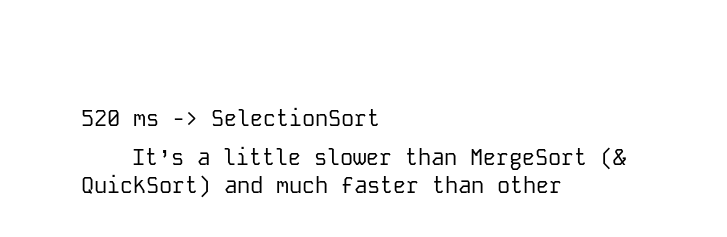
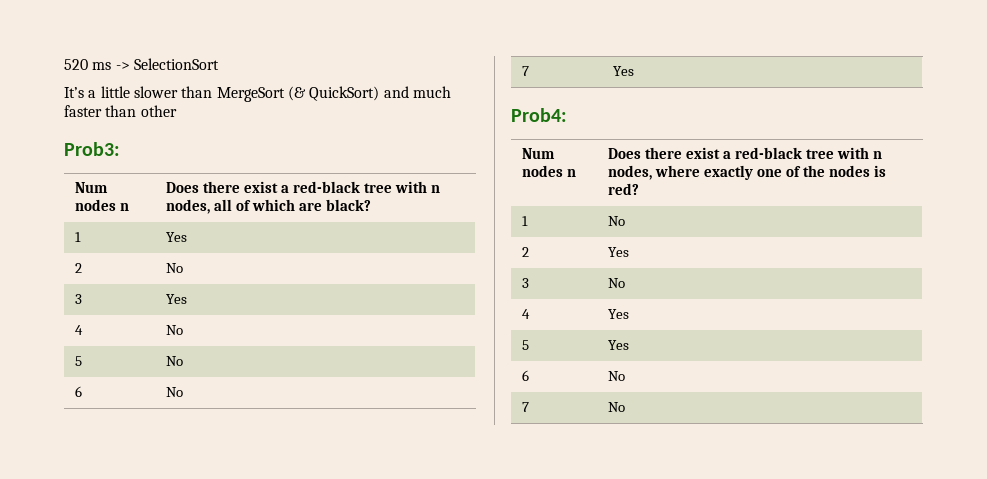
(562, 184) none -> [64,142,120,156] [75,182,109,193] [75,199,130,211] [166,181,440,193] [166,199,371,214] [75,232,82,242] [166,232,188,242] [75,263,83,273] [166,263,184,273] [75,294,83,304] [166,294,188,304] [75,325,84,335] [166,325,184,335] [75,356,83,366] [166,356,184,366] [75,386,83,397] [166,387,184,397] [522,66,530,76] [613,66,635,76] [511,108,567,122] [522,148,556,159] [522,165,577,177] [608,147,882,159] [608,165,886,180] [608,183,640,195] [522,216,529,226] [608,216,626,226] [522,247,530,257] [608,247,630,257] [522,278,530,288] [608,278,626,288] [522,309,531,319] [608,309,630,319] [522,340,530,350] [608,340,630,350] [522,370,530,381] [608,371,626,381] [522,402,530,412] [608,402,626,412] // Prob3: // Num nodes n | Does there exist a red-black tree with n nodes, all of which are black? // 1 | Yes // 2 | No // 3 | Yes // 4 | No // 5 | No // 6 | No // 7 | Yes // Prob4: // Num nodes n | Does there exist a red-black tree with n nodes, where exactly one of the nodes is red? // 1 | No // 2 | Yes // 3 | No // 4 | Yes // 5 | Yes // 6 | No // 7 | No

